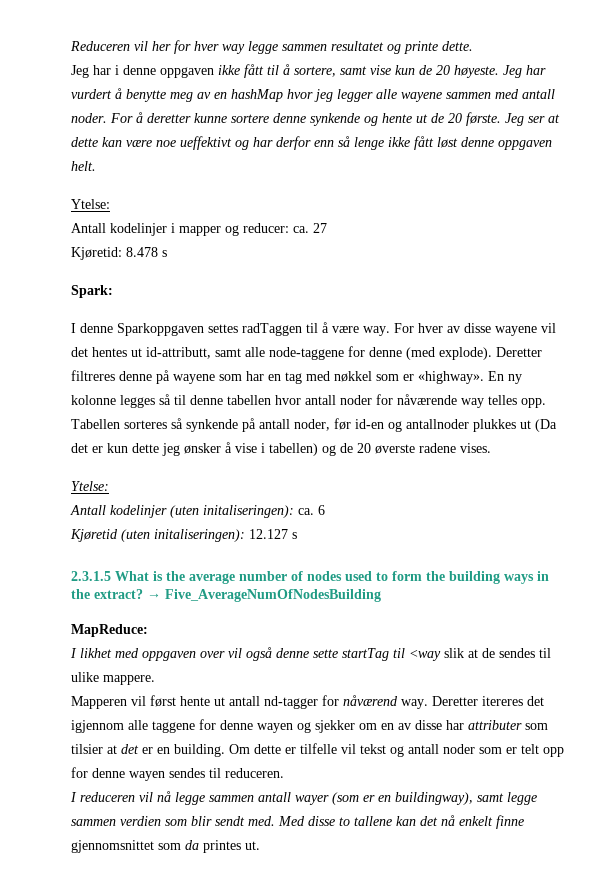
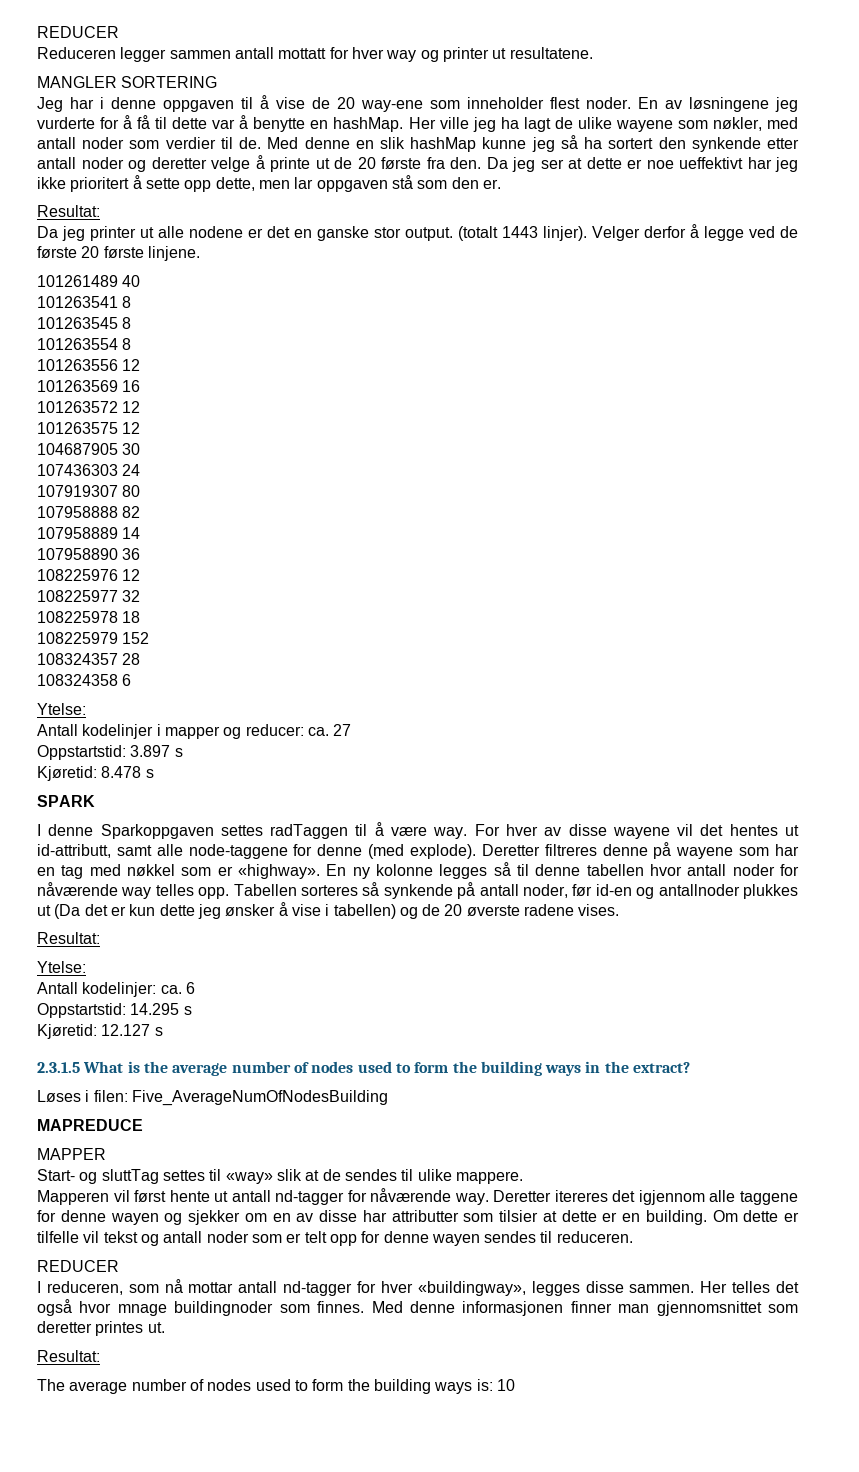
[70,40,473,54] Reduceren vil her for hver way legge sammen resultatet og printe dette. -> [37,26,119,38] [37,47,593,62] [37,76,218,88] REDUCER // Reduceren legger sammen antall mottatt for hver way og printer ut resultatene. // MANGLER SORTERING
[218,64,546,78] [71,88,555,102] [71,112,560,126] [71,136,552,150] [71,161,96,171] ikke fått til å sortere, samt vise kun de 20 høyeste. Jeg har vurdert å benytte meg av en hashMap hvor jeg legger alle wayene sammen med antall noder. For å deretter kunne sortere denne synkende og hente ut de 20 første. Jeg ser at dette kan være noe ueffektivt og har derfor enn så lenge ikke fått løst denne oppgaven helt. -> [241,95,798,112] [37,115,798,132] [37,135,799,152] [37,155,798,172] [37,175,501,192] [37,205,100,217] [37,224,798,241] [37,246,200,261] [37,275,141,287] [37,296,132,308] [37,317,132,329] [37,338,132,350] [37,359,141,371] [37,380,141,392] [37,401,141,413] [37,422,141,434] [37,443,141,455] [37,464,141,476] [37,485,141,497] [37,506,141,518] [37,527,141,539] [37,548,141,560] [37,569,141,581] [37,590,141,602] [37,611,141,623] [37,632,150,644] [37,653,141,665] [37,674,132,686] til å vise de 20 way-ene som inneholder flest noder. En av løsningene jeg vurderte for å få til dette var å benytte en hashMap. Her ville jeg ha lagt de ulike wayene som nøkler, med antall noder som verdier til de. Med denne en slik hashMap kunne jeg så ha sortert den synkende etter antall noder og deretter velge å printe ut de 20 første fra den. Da jeg ser at dette er noe ueffektivt har jeg ikke prioritert å sette opp dette, men lar oppgaven stå som den er. // Resultat: // Da jeg printer ut alle nodene er det en ganske stor output. (totalt 1443 linjer). Velger derfor å legge ved de første 20 første linjene. // 101261489 40 // 101263541 8 // 101263545 8 // 101263554 8 // 101263556 12 // 101263569 16 // 101263572 12 // 101263575 12 // 104687905 30 // 107436303 24 // 107919307 80 // 107958888 82 // 107958889 14 // 107958890 36 // 108225976 12 // 108225977 32 // 108225978 18 // 108225979 152 // 108324357 28 // 108324358 6
(327, 228) none -> [37,745,183,760] // Oppstartstid: 3.897 s
[71,285,113,298] Spark: -> [37,795,95,807] SPARK
[71,481,109,491] [70,505,294,518] // Ytelse: // Antall kodelinjer (uten initaliseringen): -> [37,932,100,944] [37,961,86,973] [37,982,157,997] // Resultat: // Ytelse: // Antall kodelinjer:
[70,529,245,542] Kjøretid (uten initaliseringen): -> [37,1003,192,1018] [37,1024,97,1039] Oppstartstid: 14.295 s // Kjøretid:
[147,589,381,602] [71,624,148,637] [70,647,441,661] → Five_AverageNumOfNodesBuilding // MapReduce: // I likhet med oppgaven over vil også denne sette startTag til <way -> [37,1090,388,1106] [37,1119,143,1131] [37,1148,106,1160] [37,1169,273,1184] // Løses i filen: Five_AverageNumOfNodesBuilding // MAPREDUCE // MAPPER // Start- og sluttTag settes til «way»
[343,695,398,706] nåværend -> [370,1188,452,1202] nåværende
[468,720,522,730] attributer -> [391,1210,459,1222] attributter
[121,744,139,754] det -> [561,1210,597,1222] dette
[70,791,537,805] [71,815,524,829] // I reduceren vil nå legge sammen antall wayer (som er en buildingway), samt legge sammen verdien som blir sendt med. Med disse to tallene kan det nå enkelt finne -> [37,1260,119,1272] [37,1279,800,1296] [37,1299,650,1316] // REDUCER // I reduceren, som nå mottar antall nd-tagger for hver «buildingway», legges disse sammen. Her telles det også hvor mnage buildingnoder som finnes. Med denne informasjonen finner man
[185,840,199,850] da -> [37,1321,92,1333] deretter
(260, 845) none -> [37,1350,100,1362] [37,1379,515,1394] // Resultat: // The average number of nodes used to form the building ways is: 10

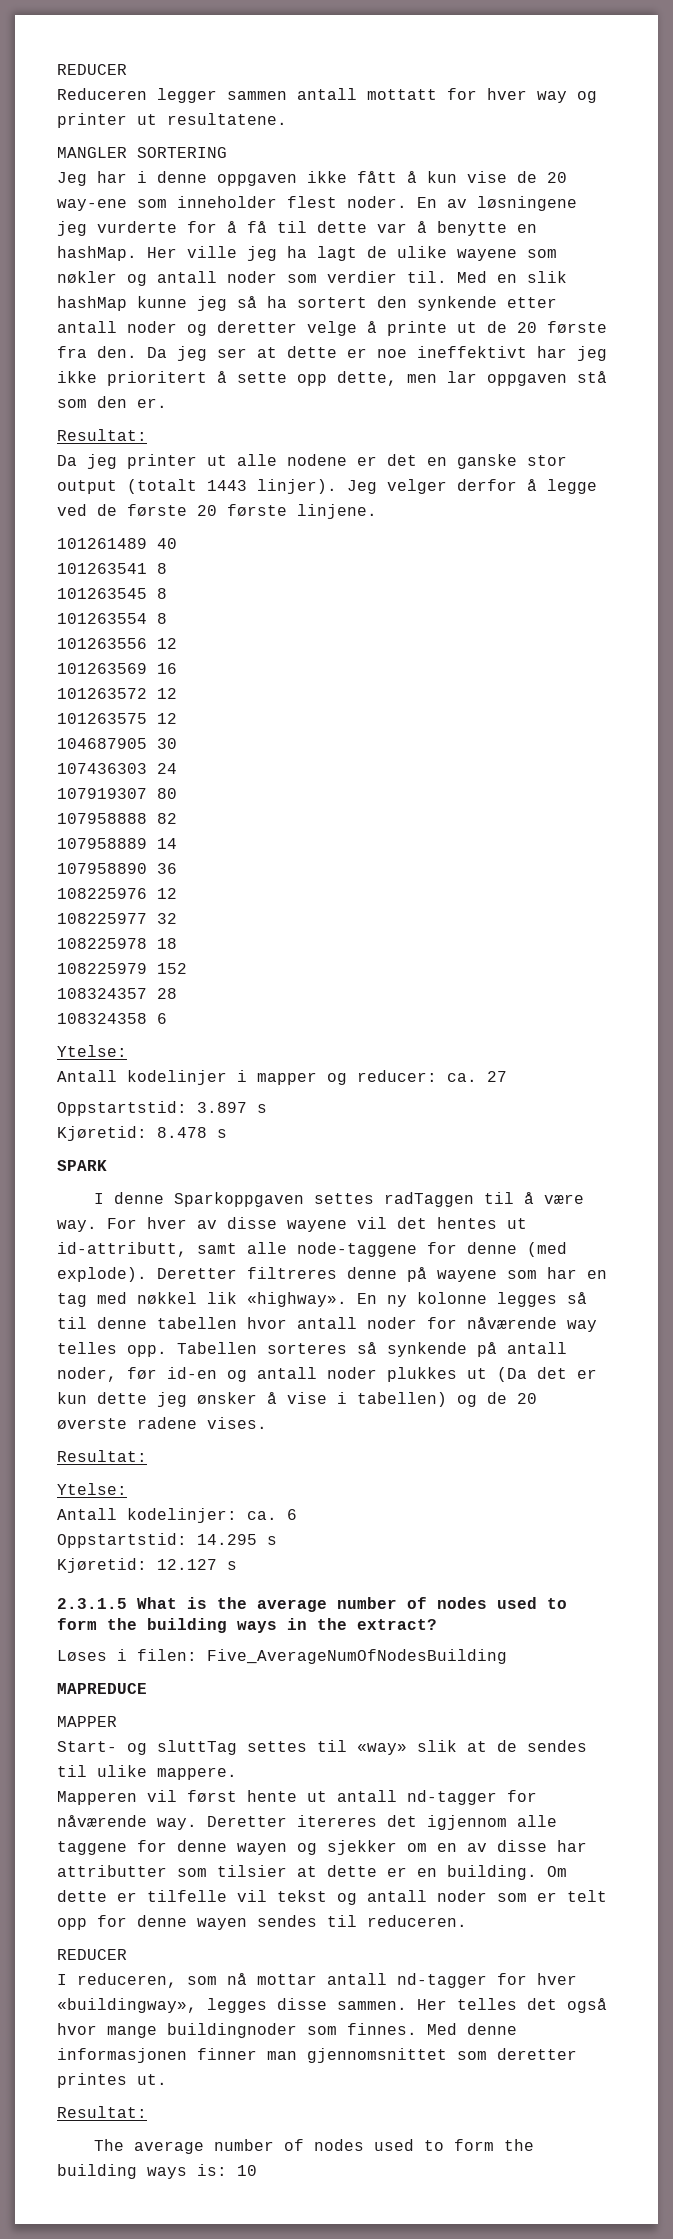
[241,95,269,109] til å -> [307,171,457,183] ikke fått å kun
[712,117,798,131] nøkler, med -> [57,271,147,286] nøkler og
[220,137,350,149] til de. Med denne -> [407,271,487,283] til. Med
[679,157,743,169] ueffektivt -> [417,346,527,358] ineffektivt
[405,227,453,241] output. -> [57,480,117,494] output
[592,226,640,241] Velger -> [347,479,447,494] Jeg velger
[181,866,233,876] som er -> [207,1292,237,1304] lik
[658,884,740,896] antallnoder -> [257,1367,377,1379] antall noder
[117,1304,167,1316] mnage -> [107,2026,157,2038] mange

